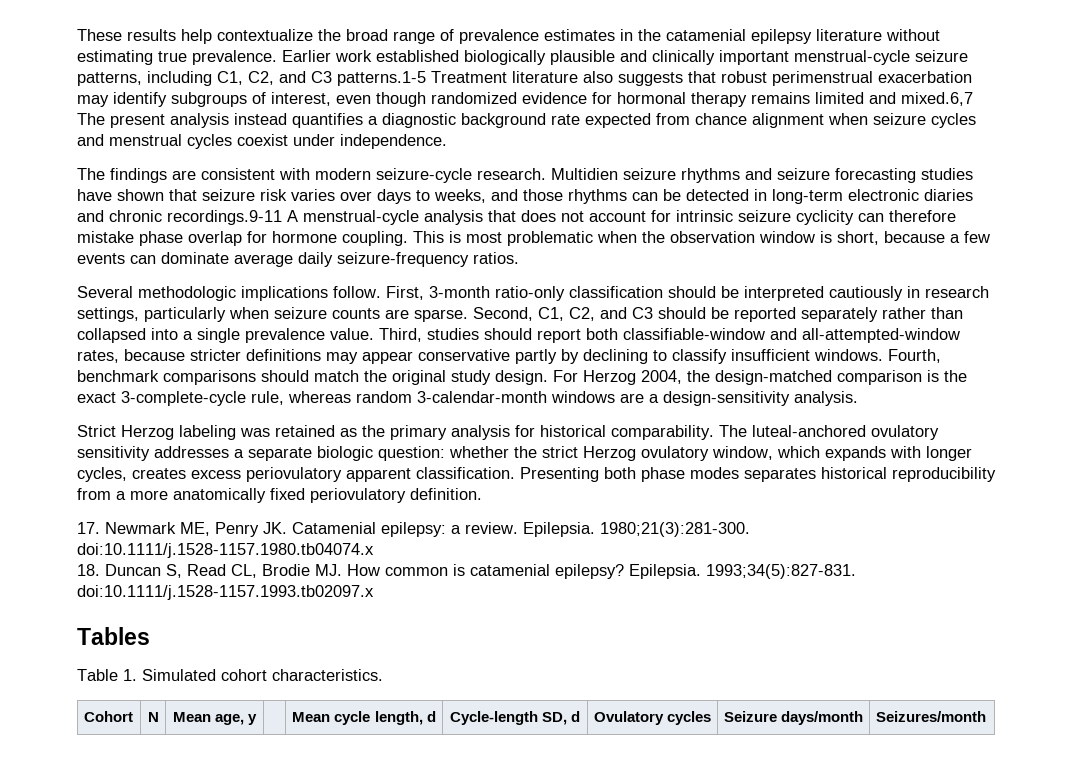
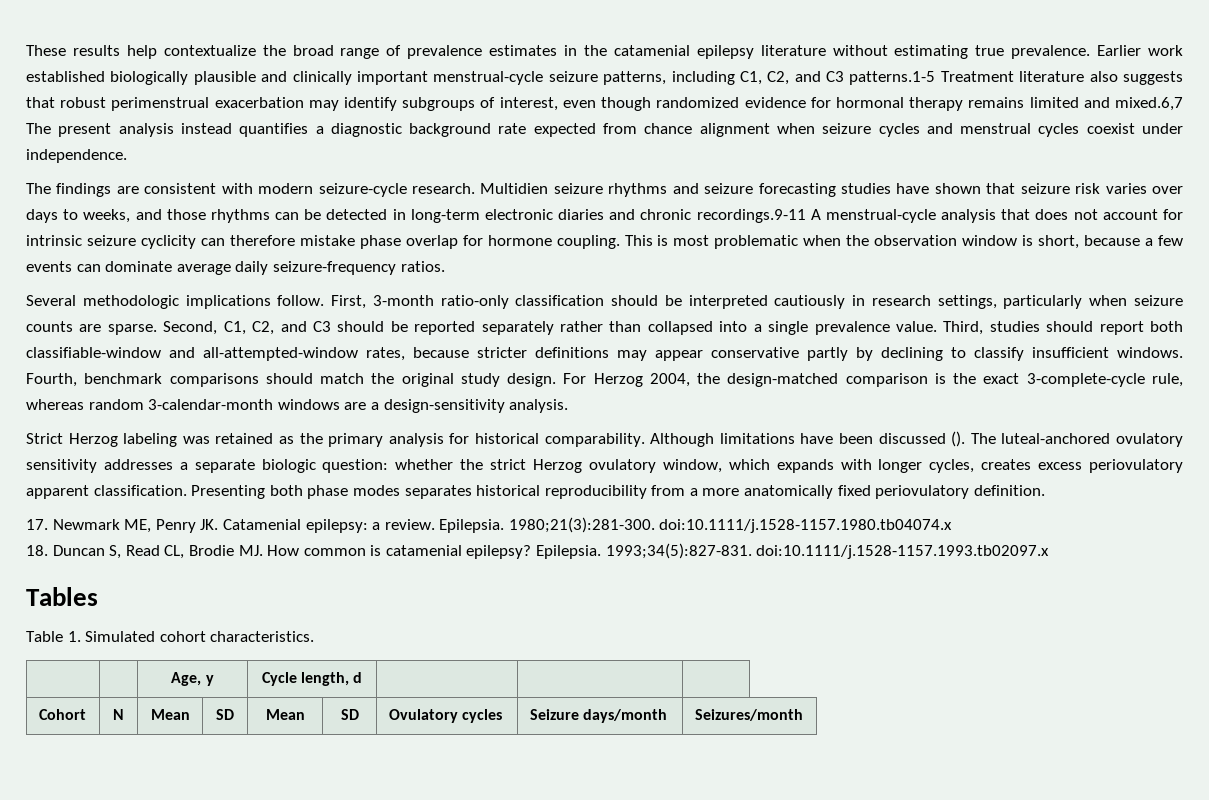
(714, 432) none -> [650,431,966,447] Although limitations have been discussed ().
(383, 675) none -> [171,672,214,686] [261,672,363,686] // | | Age, y | Cycle length, d | | |
[215,714,258,725] [292,711,436,725] [449,711,581,725] age, y | | Mean cycle length, d | Cycle-length SD, d -> [216,709,234,720] [265,709,305,720] [340,709,359,720] | SD | Mean | SD

